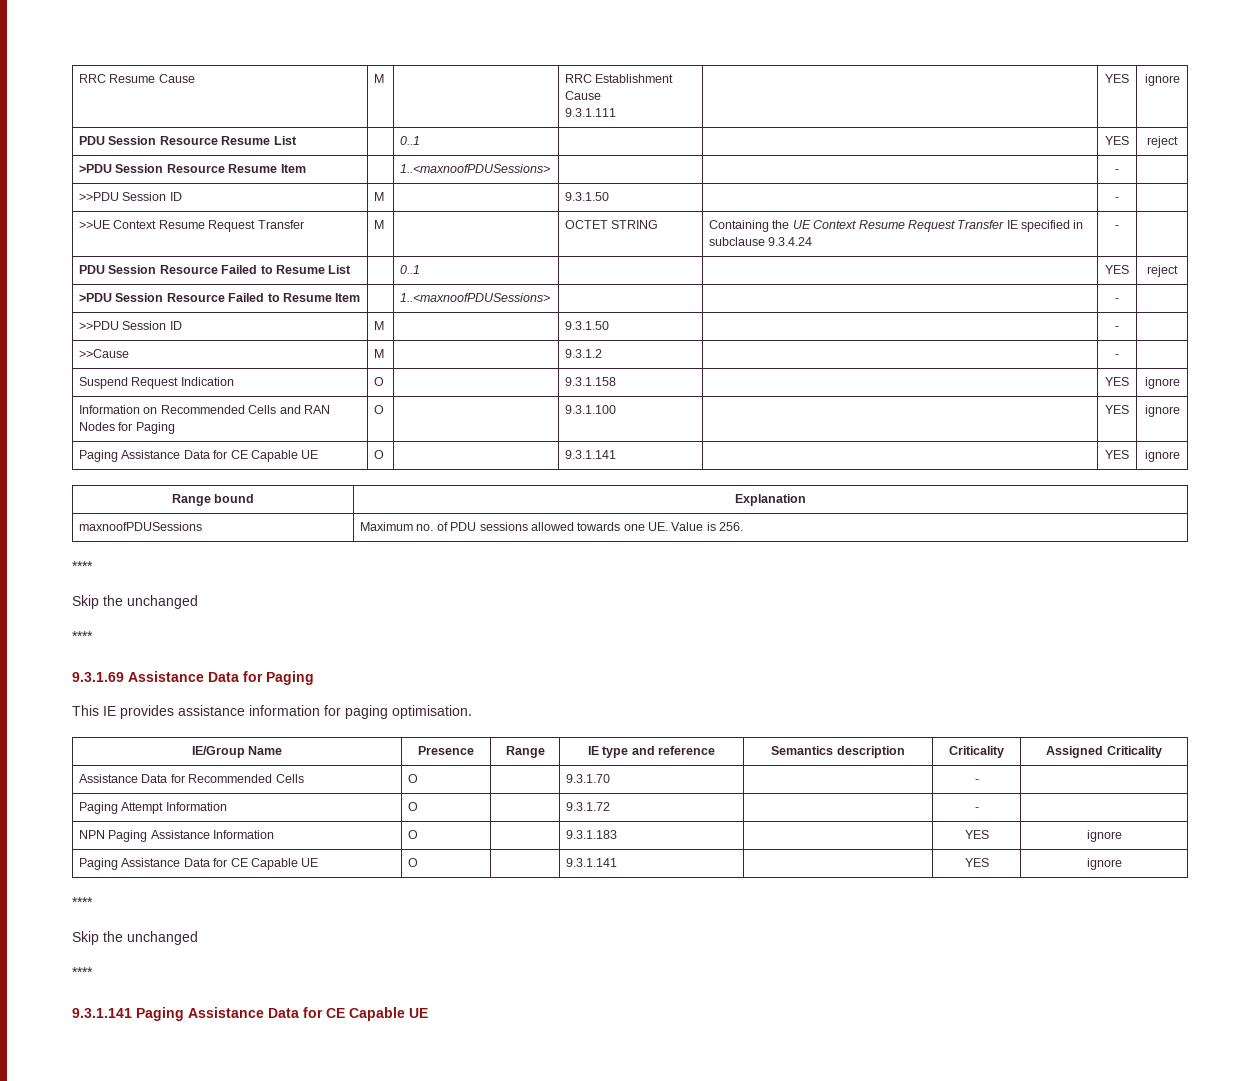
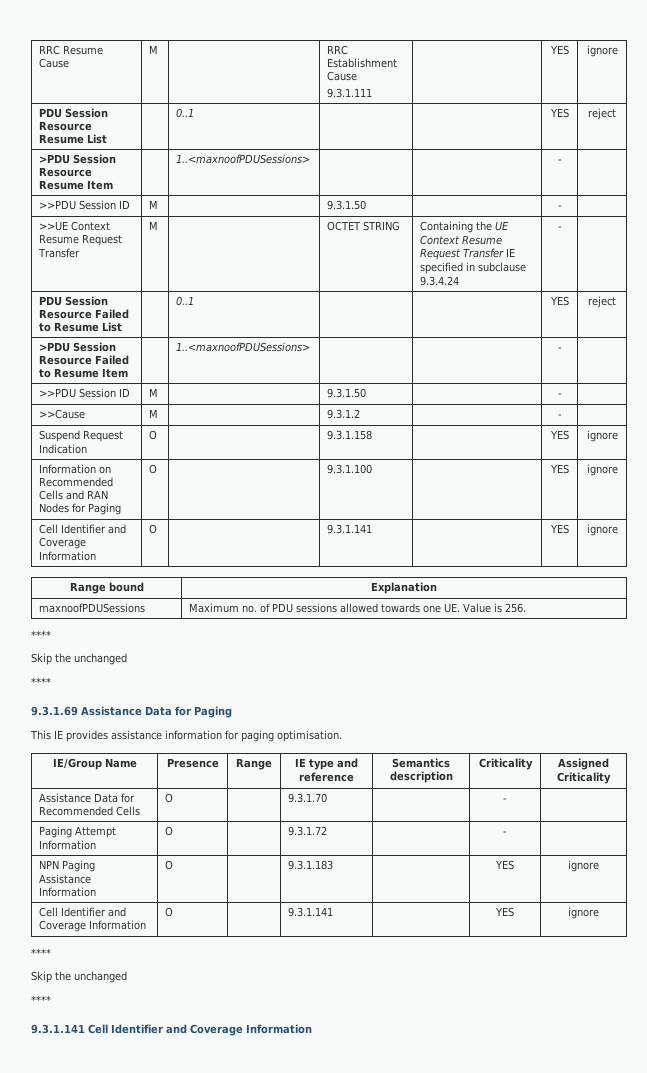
[79,450,319,462] Paging Assistance Data for CE Capable UE -> [39,524,127,534] [39,537,87,549] [39,551,97,561] Cell Identifier and Coverage Information
[79,858,319,870] Paging Assistance Data for CE Capable UE -> [39,907,127,917] [39,920,147,932] Cell Identifier and Coverage Information
[136,1007,428,1021] Paging Assistance Data for CE Capable UE -> [88,1024,312,1036] Cell Identifier and Coverage Information

